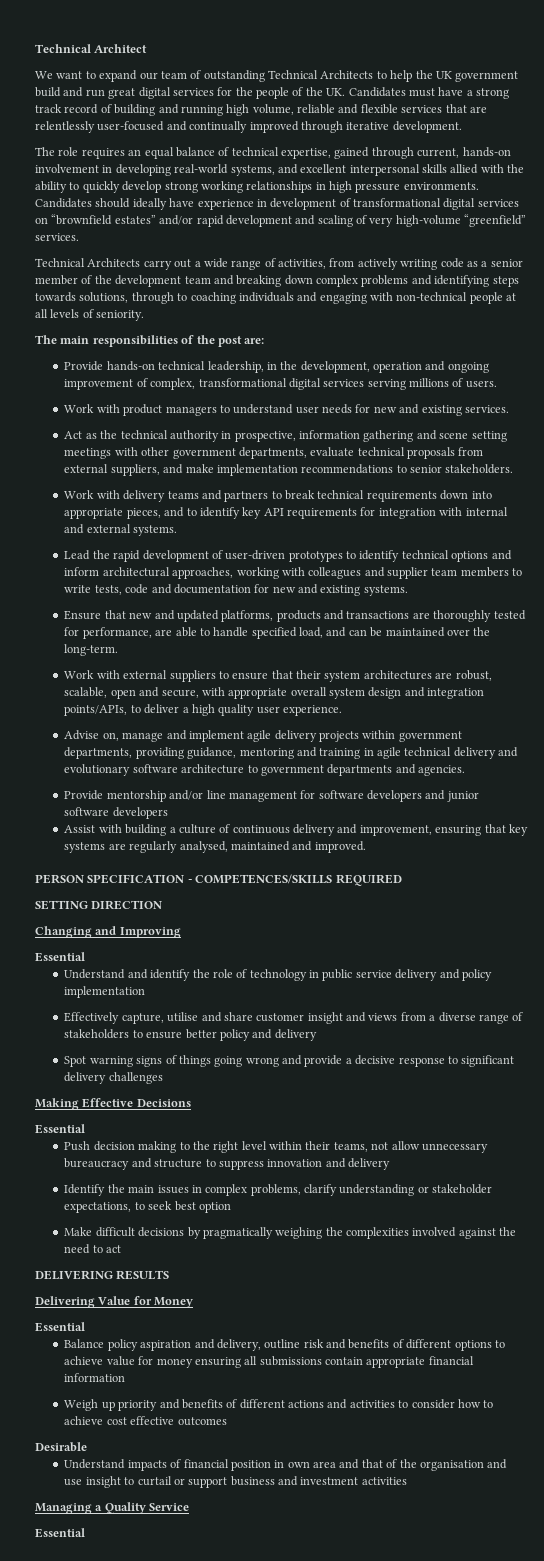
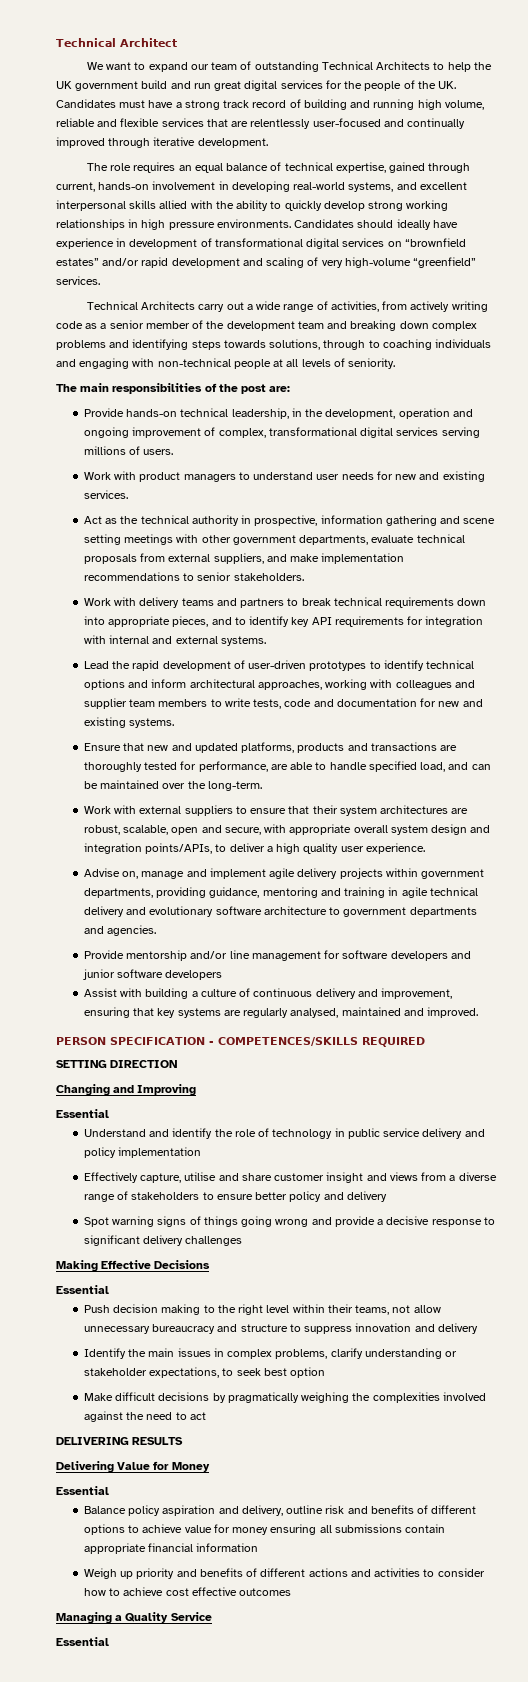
[35,1442,87,1452] [64,1459,508,1471] [64,1476,407,1488] // Desirable // Understand impacts of financial position in own area and that of the organisation and use insight to curtail or support business and investment activities -> (292, 1592) none

